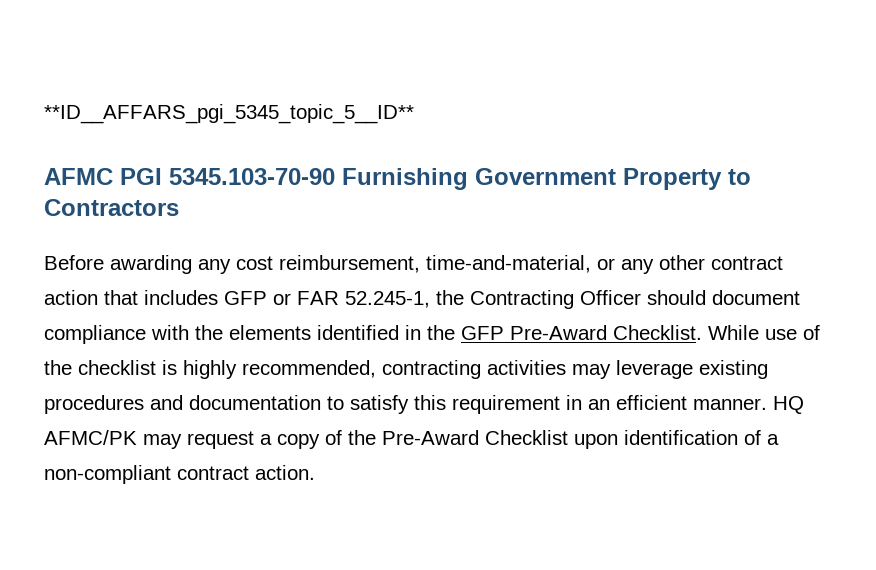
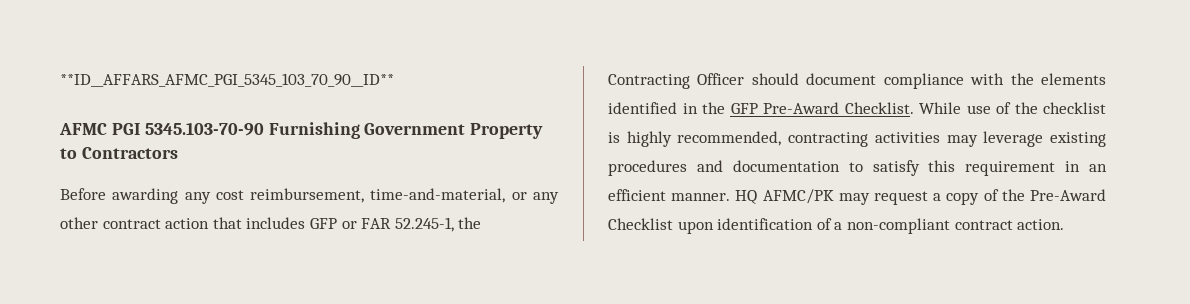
[44,104,414,124] **ID__AFFARS_pgi_5345_topic_5__ID** -> [60,73,394,87] **ID__AFFARS_AFMC_PGI_5345_103_70_90__ID**

